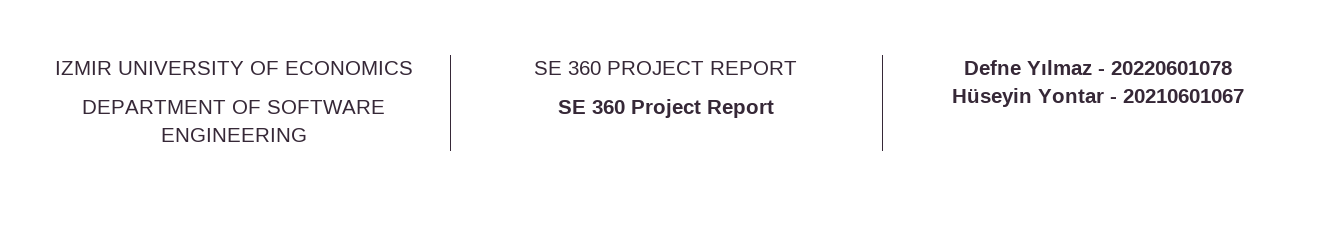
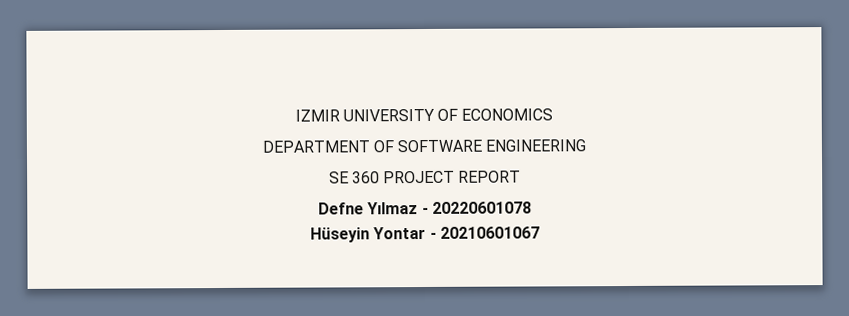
[557,99,774,118] // SE 360 Project Report -> (522, 176) none

